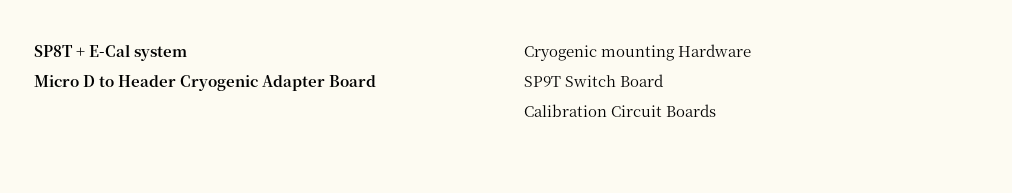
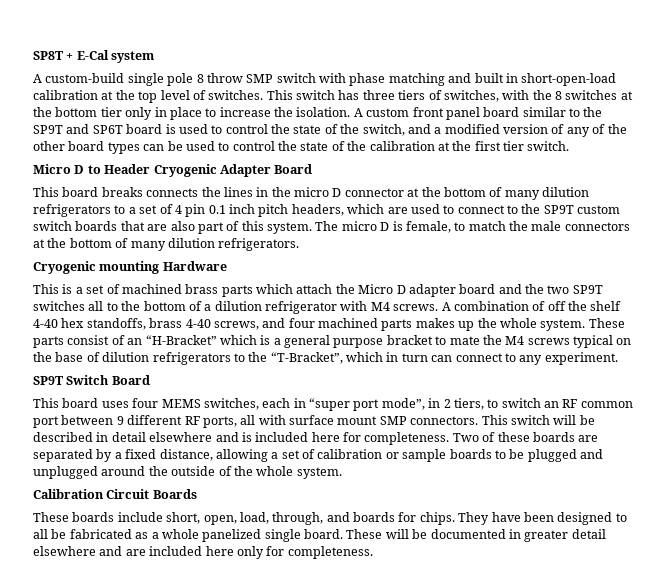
(188, 53) none -> [33,73,617,86] [33,90,633,103] [33,107,603,120] [33,124,627,137] [33,141,570,154] // A custom-build single pole 8 throw SMP switch with phase matching and built in short-open-load calibration at the top level of switches. This switch has three tiers of switches, with the 8 switches at the bottom tier only in place to increase the isolation. A custom front panel board similar to the SP9T and SP6T board is used to control the state of the switch, and a modified version of any of the other board types can be used to control the state of the calibration at the first tier switch.
[524,44,752,61] [524,74,665,87] [524,104,717,117] Cryogenic mounting Hardware // SP9T Switch Board // Calibration Circuit Boards -> [33,187,589,200] [33,204,621,217] [33,221,630,234] [33,238,300,251] [33,261,227,274] [33,284,603,297] [33,301,622,314] [33,318,625,331] [33,335,632,348] [33,352,618,365] [33,375,150,385] [33,398,633,411] [33,415,595,428] [33,432,599,445] [33,449,603,462] [33,466,342,479] [33,489,197,499] [33,512,627,525] [33,529,606,542] [33,546,373,559] This board breaks connects the lines in the micro D connector at the bottom of many dilution refrigerators to a set of 4 pin 0.1 inch pitch headers, which are used to connect to the SP9T custom switch boards that are also part of this system. The micro D is female, to match the male connectors at the bottom of many dilution refrigerators. // Cryogenic mounting Hardware // This is a set of machined brass parts which attach the Micro D adapter board and the two SP9T switches all to the bottom of a dilution refrigerator with M4 screws. A combination of off the shelf 4-40 hex standoffs, brass 4-40 screws, and four machined parts makes up the whole system. These parts consist of an “H-Bracket” which is a general purpose bracket to mate the M4 screws typical on the base of dilution refrigerators to the “T-Bracket”, which in turn can connect to any experiment. // SP9T Switch Board // This board uses four MEMS switches, each in “super port mode”, in 2 tiers, to switch an RF common port between 9 different RF ports, all with surface mount SMP connectors. This switch will be described in detail elsewhere and is included here for completeness. Two of these boards are separated by a fixed distance, allowing a set of calibration or sample boards to be plugged and unplugged around the outside of the whole system. // Calibration Circuit Boards // These boards include short, open, load, through, and boards for chips. They have been designed to all be fabricated as a whole panelized single board. These will be documented in greater detail elsewhere and are included here only for completeness.

